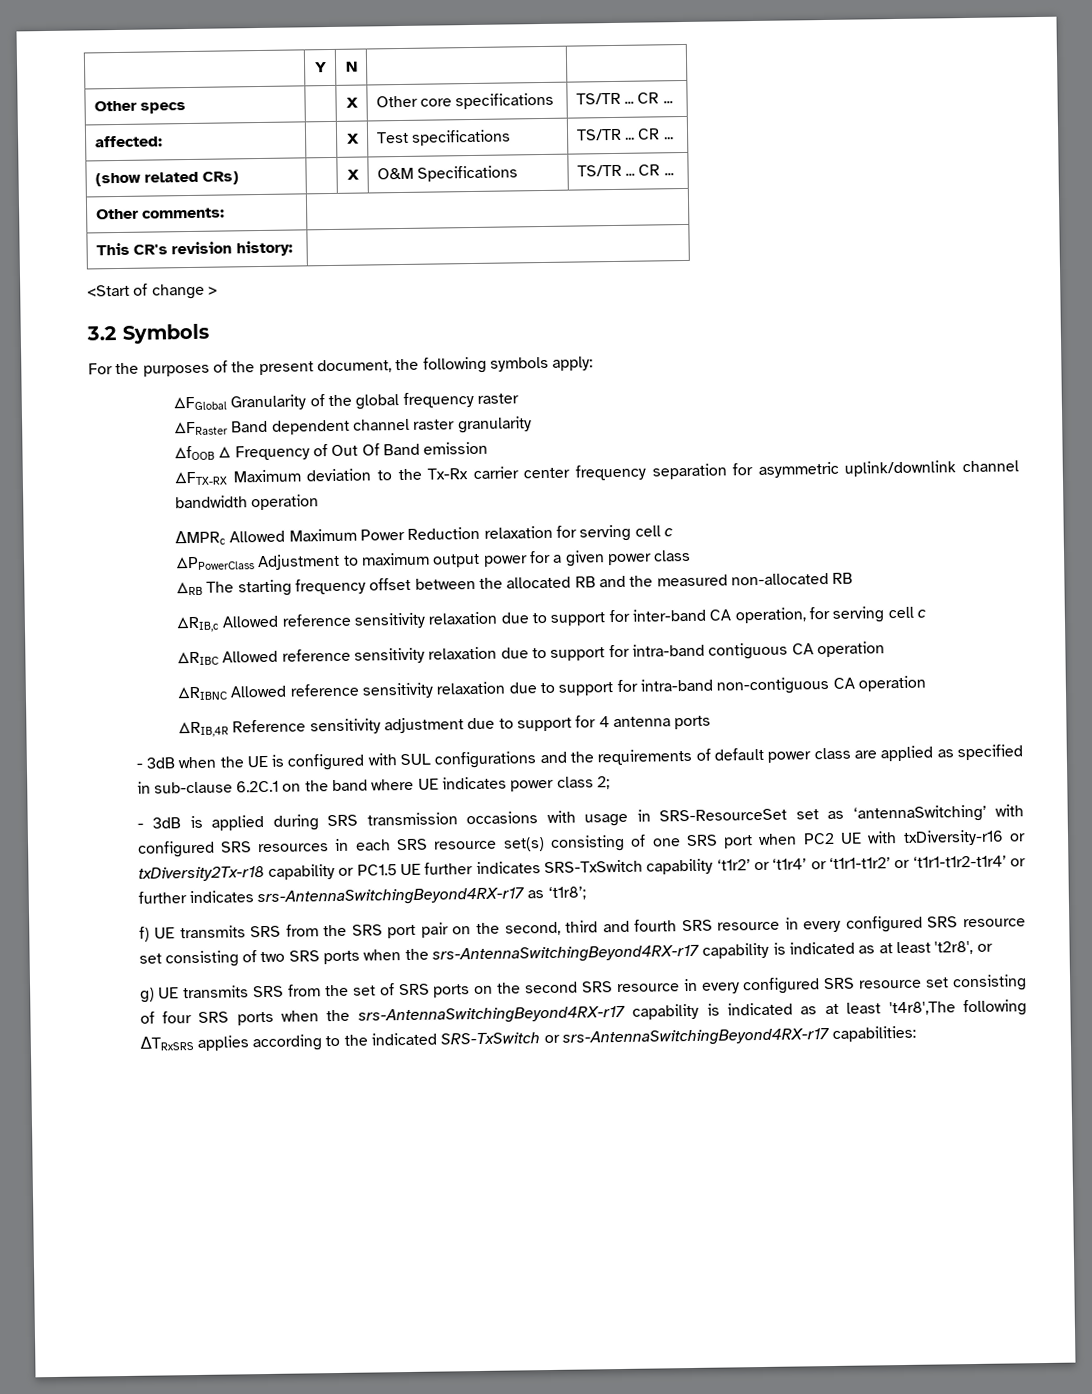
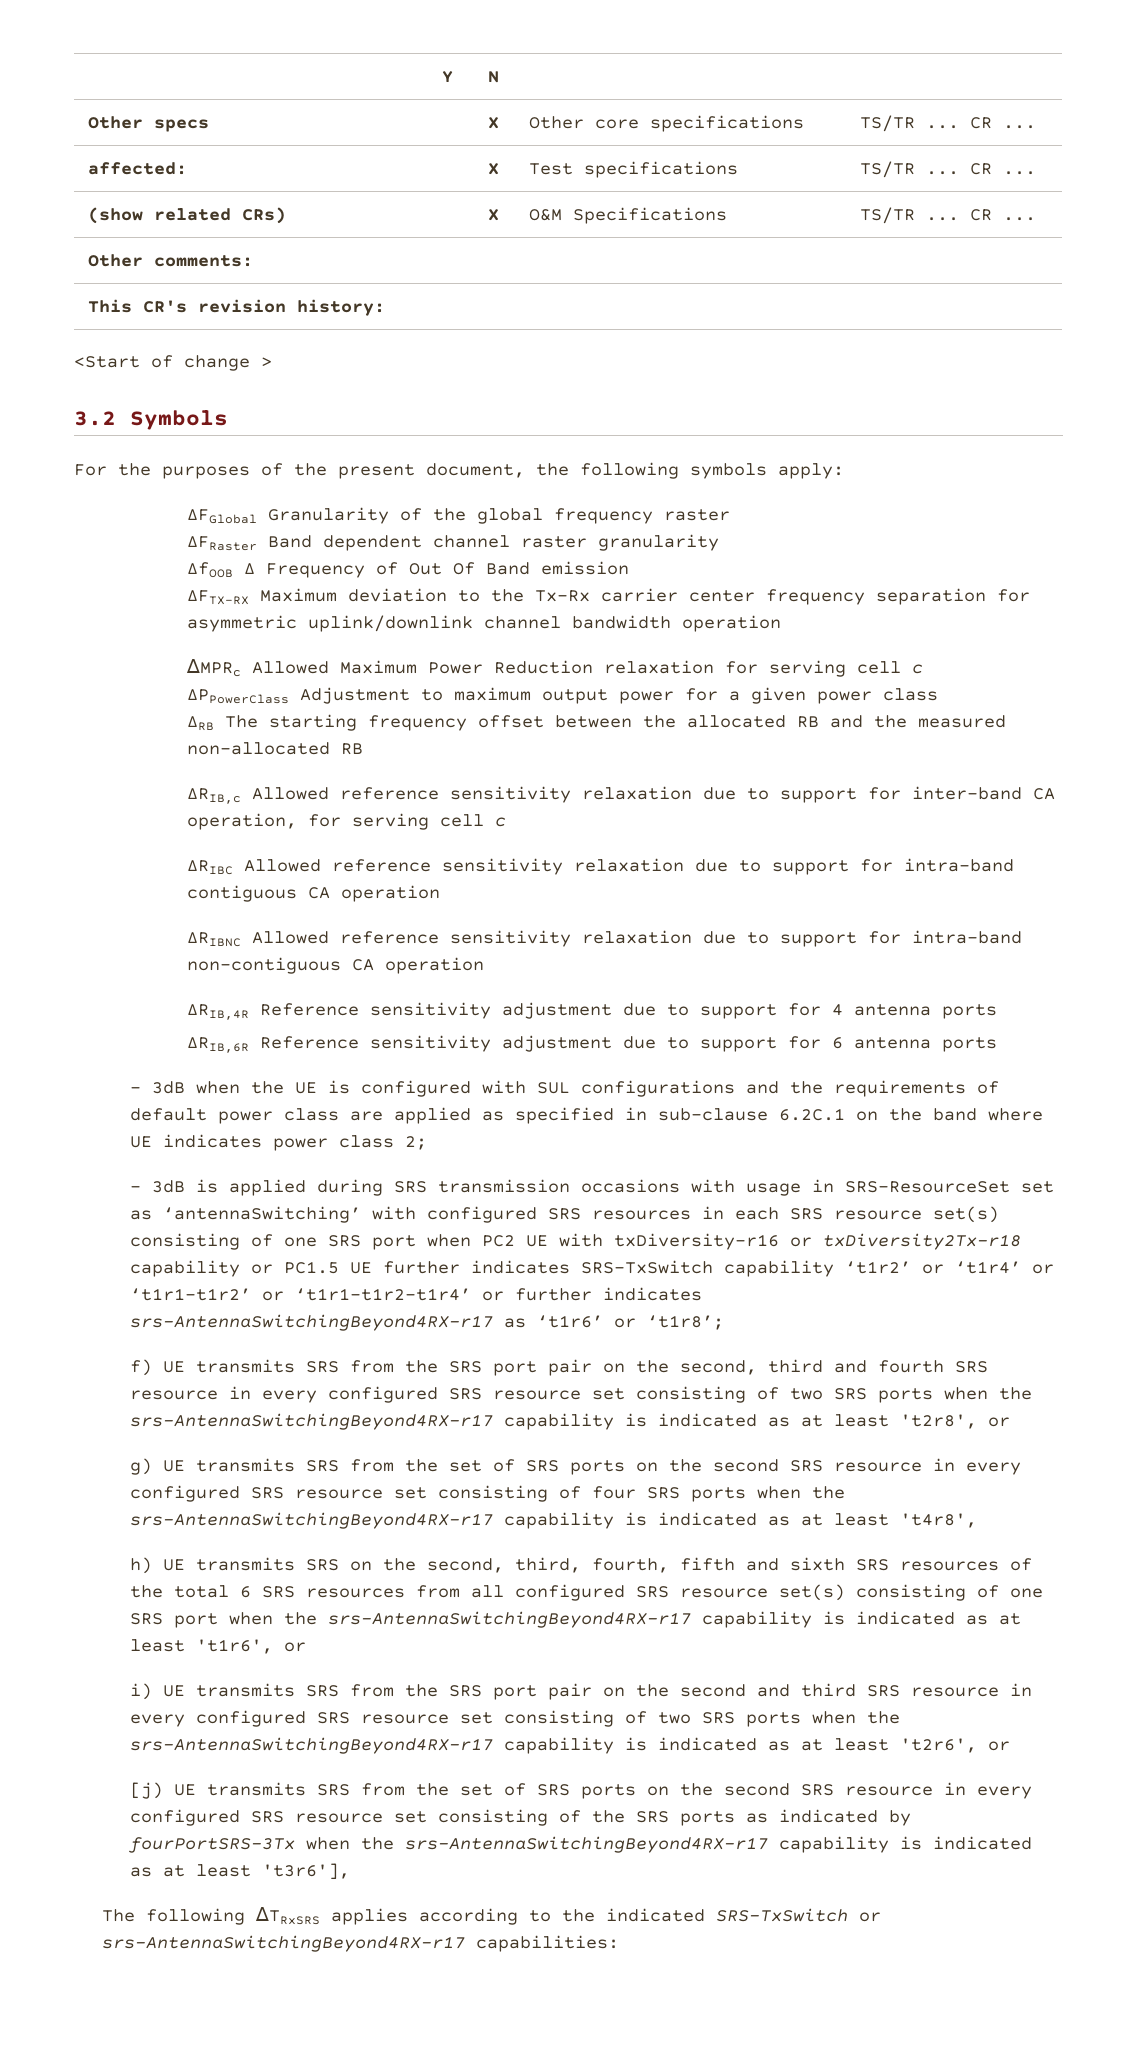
(712, 722) none -> [186,1035,997,1053] // ΔRIB,6R Reference sensitivity adjustment due to support for 6 antenna ports
(545, 894) none -> [537,1315,637,1328] ‘t1r6’ or
[888,1001,956,1016] 't4r8',The -> [900,1513,978,1528] [130,1557,1033,1574] [130,1584,1044,1601] [130,1611,1022,1628] [130,1639,307,1654] [130,1683,1033,1700] [130,1710,901,1727] [130,1737,1011,1754] [130,1782,1033,1799] [130,1809,912,1826] [128,1836,1033,1853] [130,1863,351,1880] [102,1909,136,1922] 't4r8', // h) UE transmits SRS on the second, third, fourth, fifth and sixth SRS resources of the total 6 SRS resources from all configured SRS resource set(s) consisting of one SRS port when the srs-AntennaSwitchingBeyond4RX-r17 capability is indicated as at least 't1r6', or // i) UE transmits SRS from the SRS port pair on the second and third SRS resource in every configured SRS resource set consisting of two SRS ports when the srs-AntennaSwitchingBeyond4RX-r17 capability is indicated as at least 't2r6', or // [j) UE transmits SRS from the set of SRS ports on the second SRS resource in every configured SRS resource set consisting of the SRS ports as indicated by fourPortSRS-3Tx when the srs-AntennaSwitchingBeyond4RX-r17 capability is indicated as at least 't3r6'], // The

